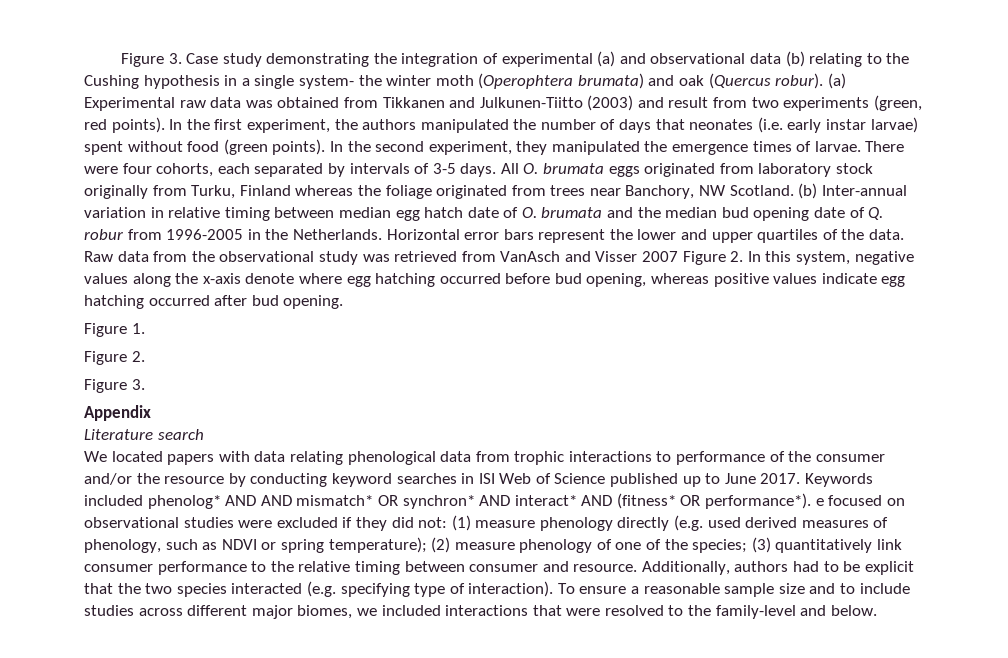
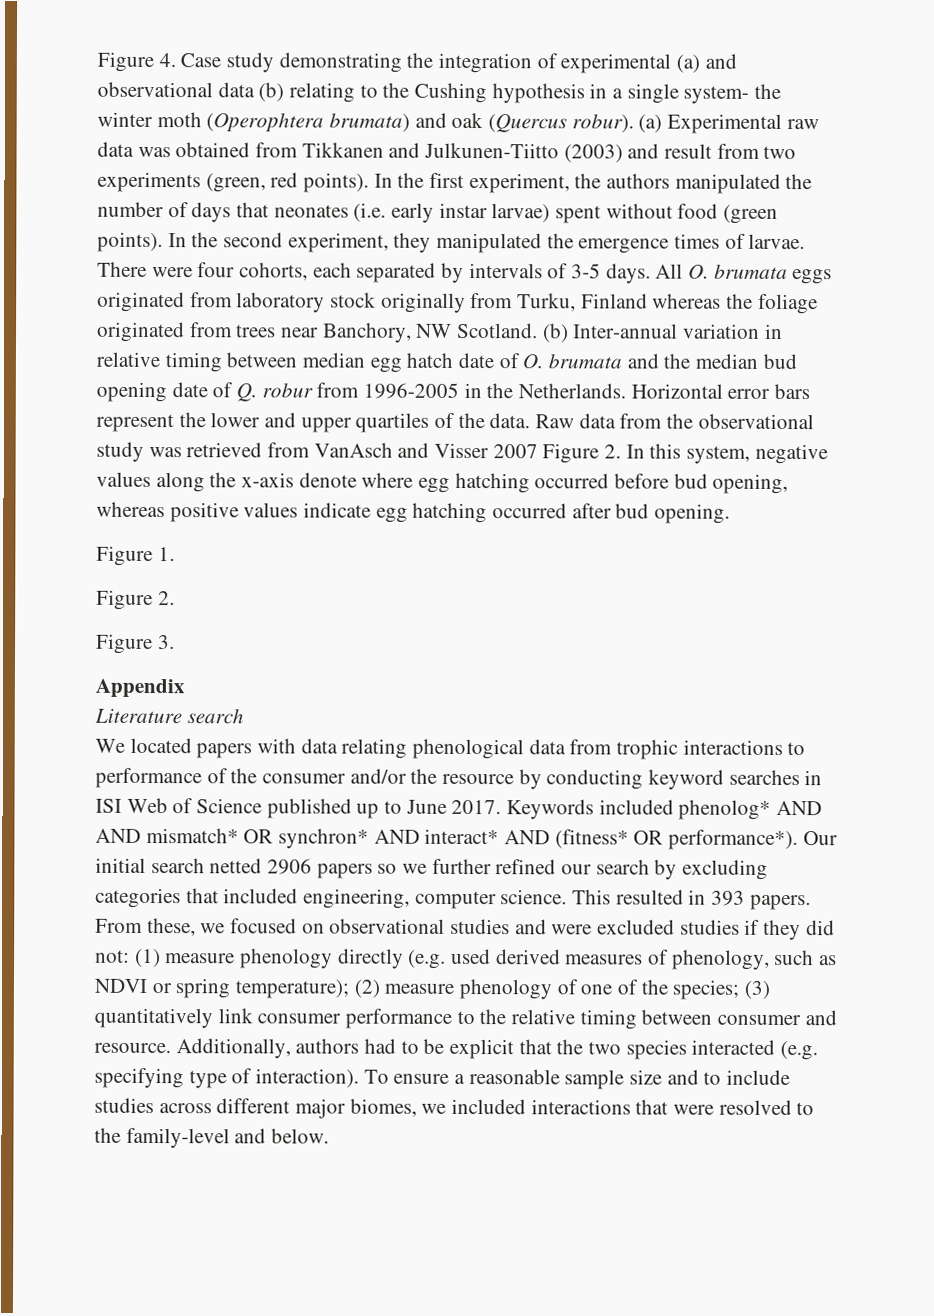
[120,53,182,67] Figure 3. -> [97,51,176,73] Figure 4.
[815,498,824,506] e -> [802,831,838,846] [95,857,769,880] [95,887,811,911] [95,917,226,937] Our initial search netted 2906 papers so we further refined our search by excluding categories that included engineering, computer science. This resulted in 393 papers. From these, we
(234, 522) none -> [514,919,547,935] and
(338, 522) none -> [679,919,740,935] studies

